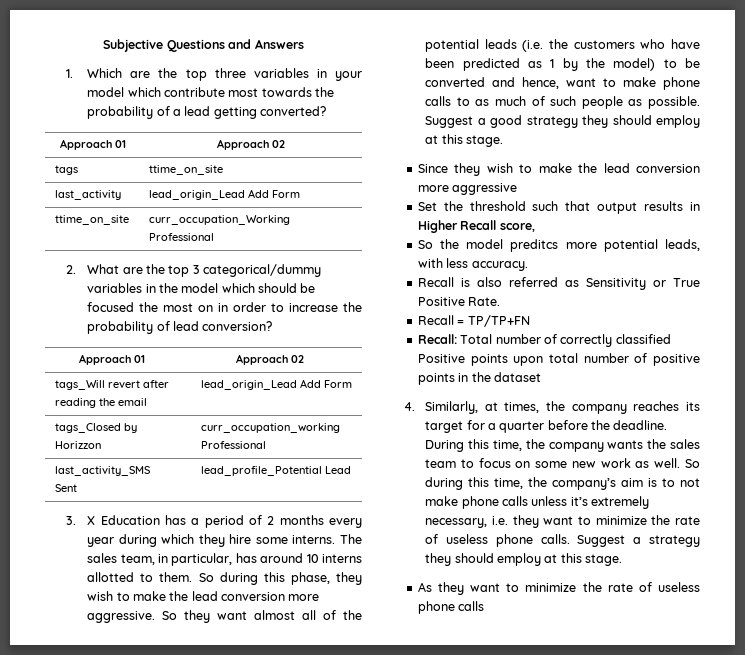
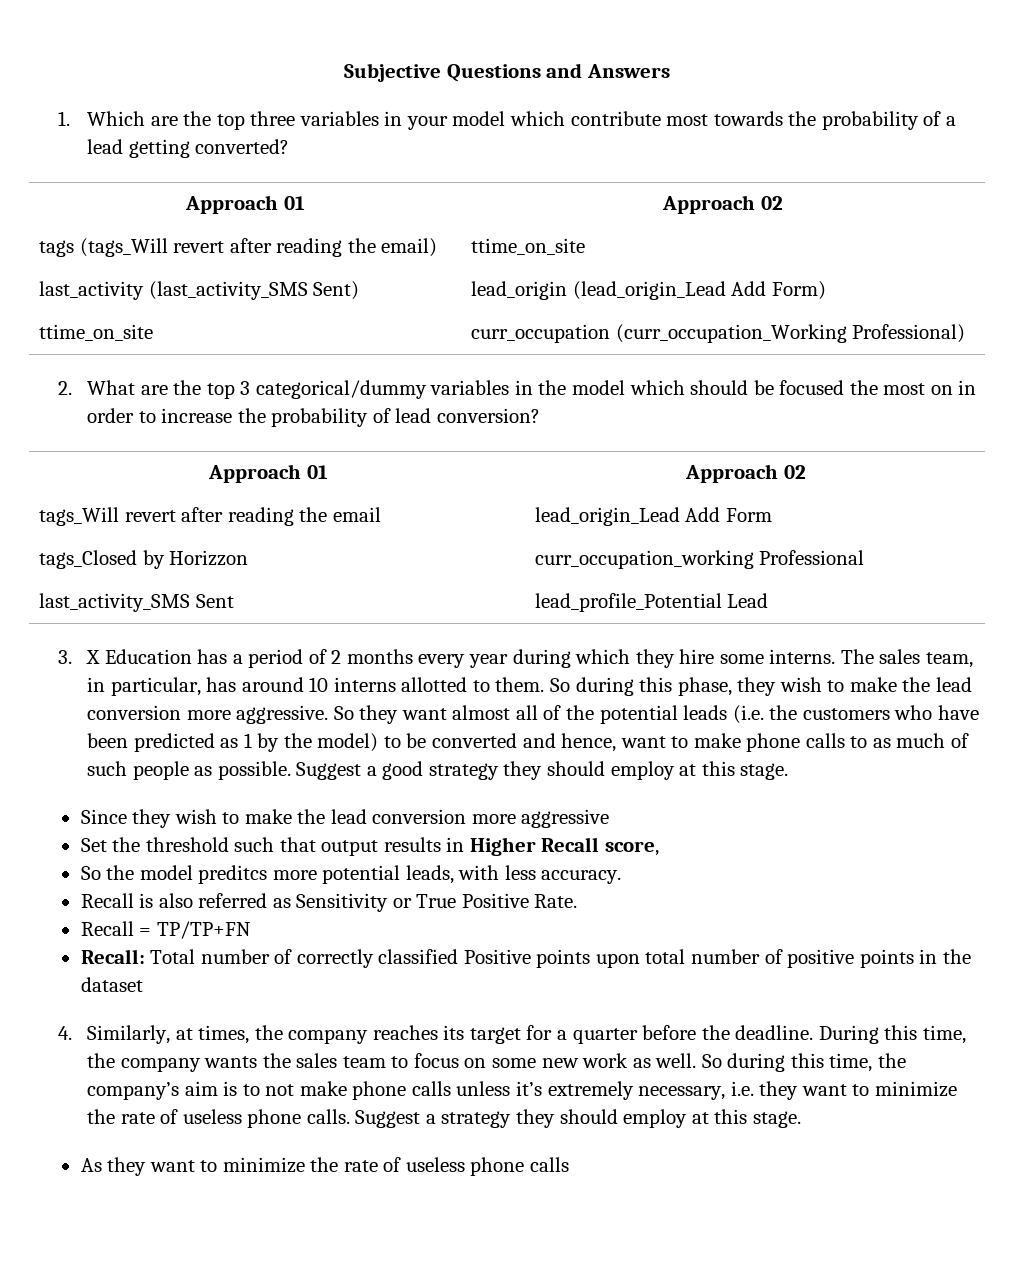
[148,165,223,175] [54,190,121,200] [148,189,300,200] [54,215,129,225] [148,215,290,225] [148,233,214,241] | ttime_on_site // last_activity | lead_origin_Lead Add Form // ttime_on_site | curr_occupation_Working Professional -> [79,238,438,257] [471,238,586,255] [39,281,360,300] [471,281,826,300] [39,324,154,341] [471,324,966,343] (tags_Will revert after reading the email) | ttime_on_site // last_activity (last_activity_SMS Sent) | lead_origin (lead_origin_Lead Add Form) // ttime_on_site | curr_occupation (curr_occupation_Working Professional)

